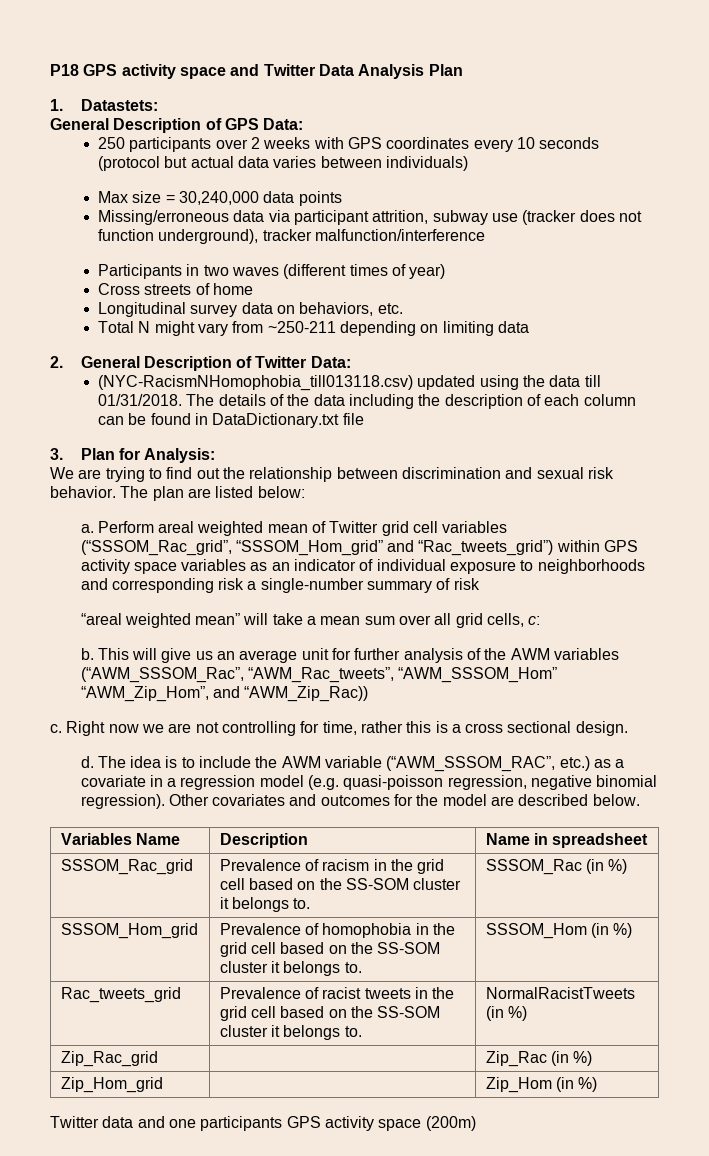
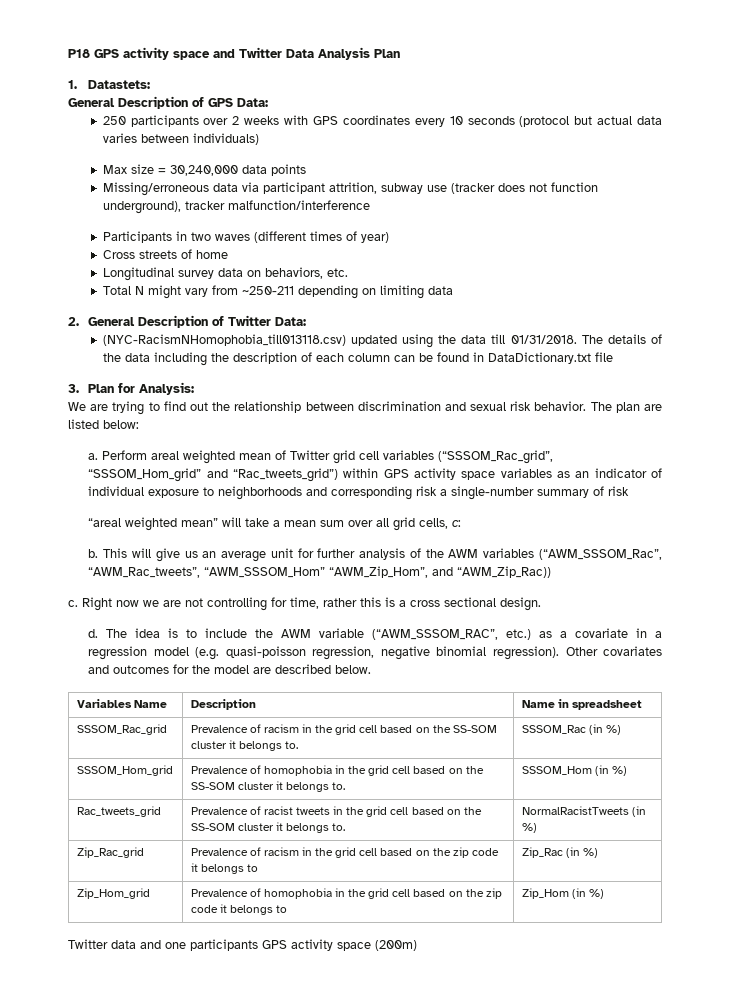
[485,1051,593,1067] [60,1077,163,1093] | Zip_Rac (in %) // Zip_Hom_grid | -> [190,847,499,858] [190,863,258,874] [521,847,598,858] [76,888,150,899] [190,888,502,899] [190,904,288,915] Prevalence of racism in the grid cell based on the zip code it belongs to | Zip_Rac (in %) // Zip_Hom_grid | Prevalence of homophobia in the grid cell based on the zip code it belongs to

